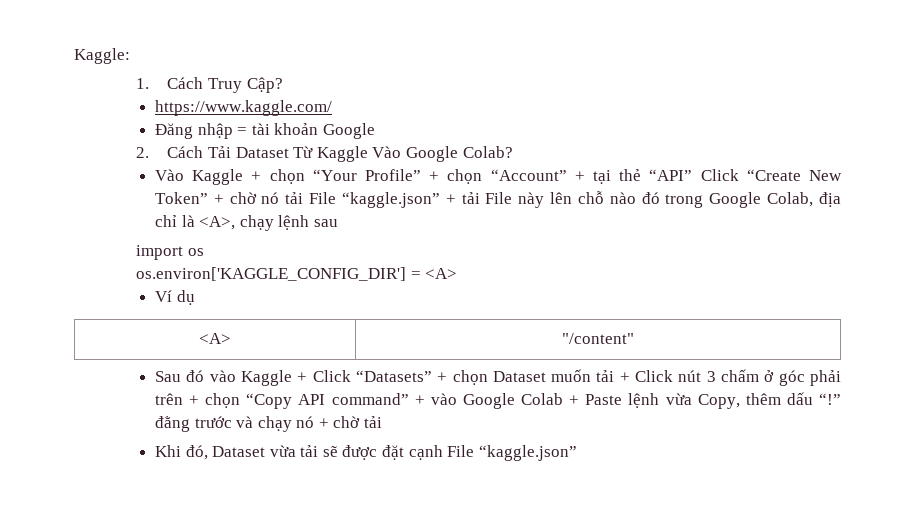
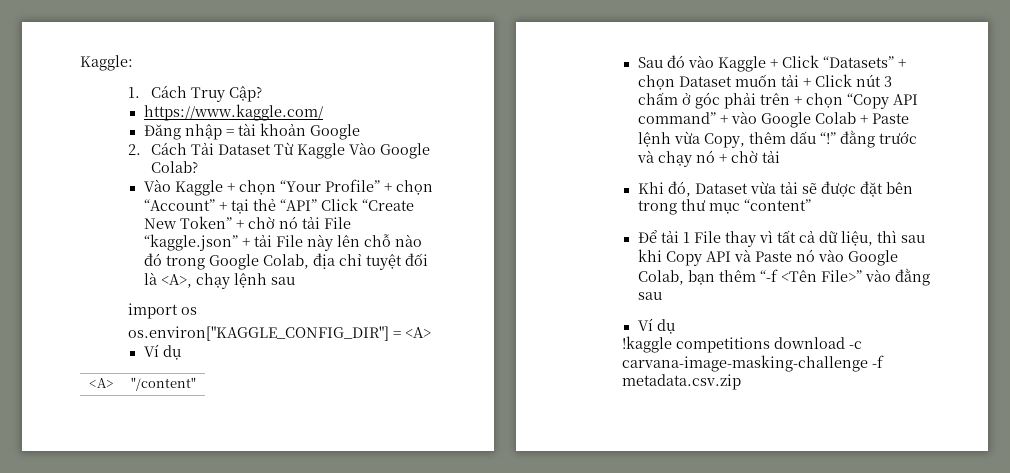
(177, 221) none -> [365,253,428,270] tuyệt đối
[136,267,407,281] os.environ['KAGGLE_CONFIG_DIR'] -> [127,326,389,341] os.environ["KAGGLE_CONFIG_DIR"]
[408,445,577,461] cạnh File “kaggle.json” -> [885,182,913,194] [637,199,811,215] [637,229,925,247] [637,249,898,266] [637,268,930,286] [637,292,662,300] [637,318,675,334] [621,336,862,353] [621,355,884,372] [621,374,741,390] bên trong thư mục “content” // Để tải 1 File thay vì tất cả dữ liệu, thì sau khi Copy API và Paste nó vào Google Colab, bạn thêm “-f <Tên File>” vào đằng sau // Ví dụ // !kaggle competitions download -c carvana-image-masking-challenge -f metadata.csv.zip

